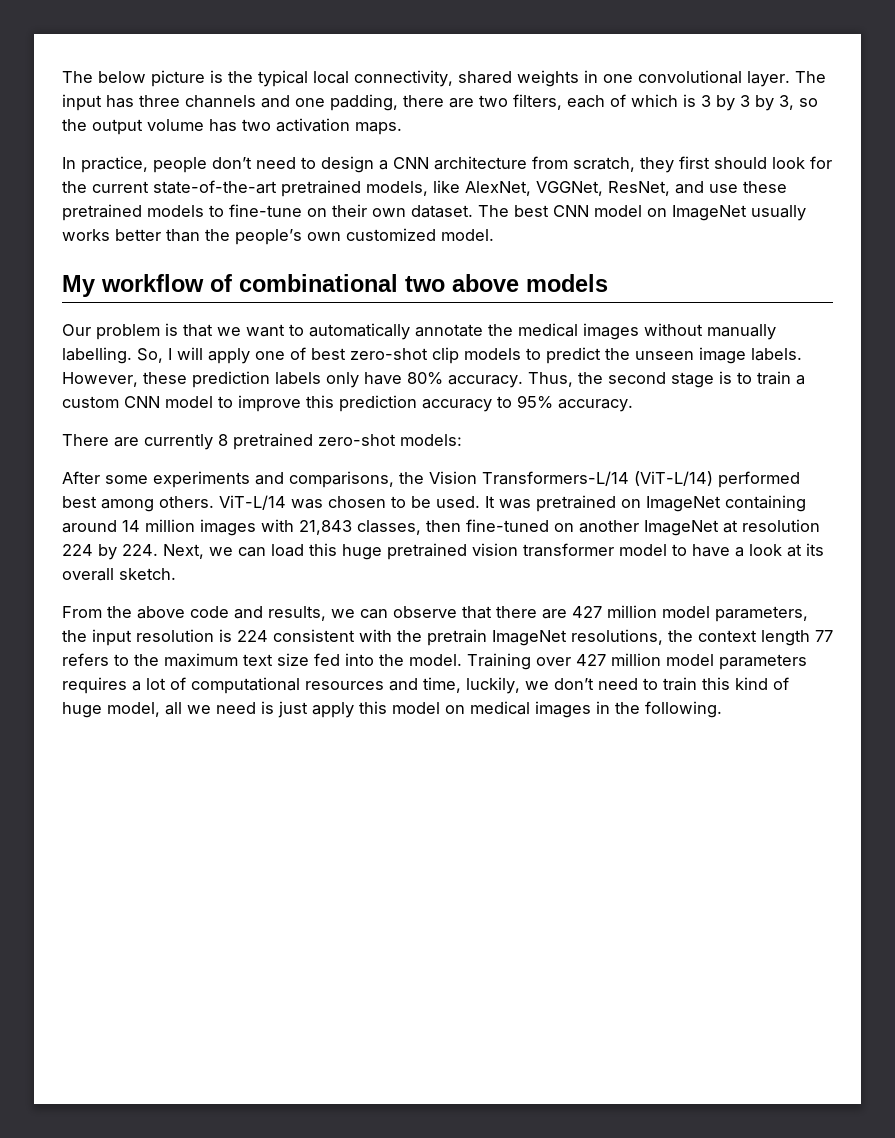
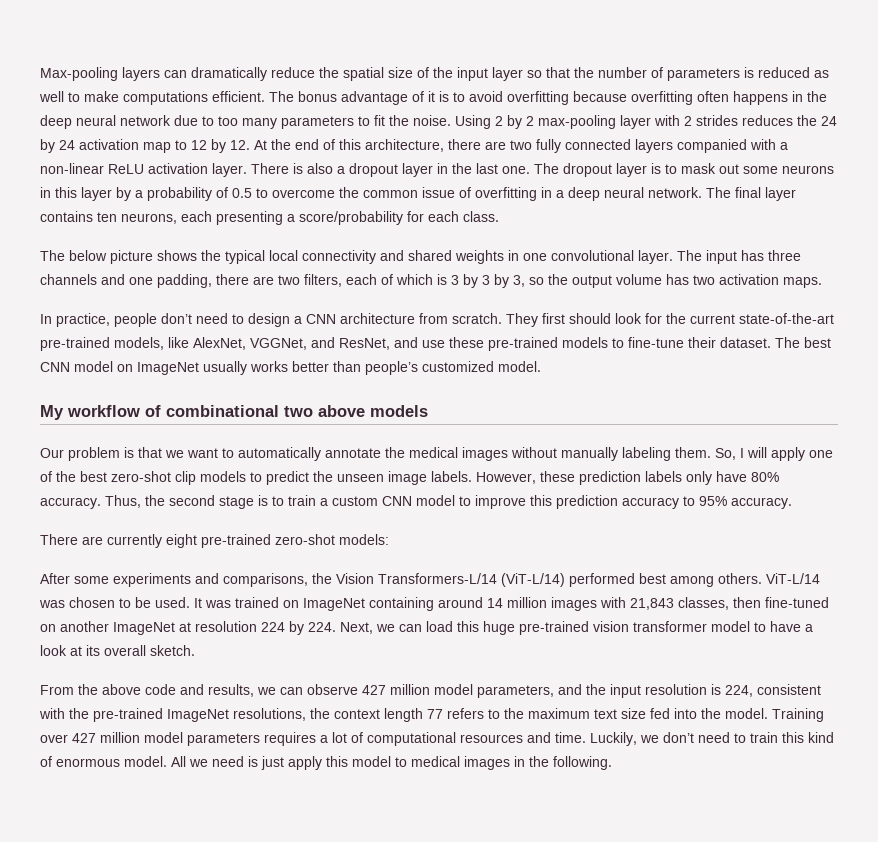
(62, 77) none -> [40,67,829,81] [39,91,827,105] [40,115,837,129] [40,139,788,153] [40,163,834,177] [40,187,796,201] [40,211,499,225] Max-pooling layers can dramatically reduce the spatial size of the input layer so that the number of parameters is reduced as well to make computations efficient. The bonus advantage of it is to avoid overfitting because overfitting often happens in the deep neural network due to too many parameters to fit the noise. Using 2 by 2 max-pooling layer with 2 strides reduces the 24 by 24 activation map to 12 by 12. At the end of this architecture, there are two fully connected layers companied with a non-linear ReLU activation layer. There is also a dropout layer in the last one. The dropout layer is to mask out some neurons in this layer by a probability of 0.5 to overcome the common issue of overfitting in a deep neural network. The final layer contains ten neurons, each presenting a score/probability for each class. //
[210,70,223,83] is -> [157,250,197,261] shows
[354,70,453,87] connectivity, -> [302,250,404,264] connectivity and
[573,157,674,173] scratch, they -> [452,313,538,327] scratch. They
[281,180,361,197] pretrained -> [40,337,110,351] pre-trained
(603, 188) none -> [311,337,335,348] and
[62,204,142,221] pretrained -> [488,337,558,351] pre-trained
[307,204,406,217] on their own -> [688,337,716,348] their
[205,229,341,245] the people’s own -> [365,361,418,375] people’s
[62,347,132,364] labelling. -> [622,447,711,461] labeling them.
(306, 353) none -> [56,471,76,482] the
[218,433,313,450] 8 pretrained -> [166,534,271,548] eight pre-trained
[536,495,616,512] pretrained -> [235,597,279,608] trained
[387,543,467,560] pretrained -> [519,621,589,635] pre-trained
[462,606,567,619] that there are -> (358, 689) none
(808, 614) none -> [558,684,582,695] and
[237,630,268,642] 224 -> [725,685,753,697] 224,
[427,629,487,646] pretrain -> [93,708,163,722] pre-trained
[423,677,520,694] time, luckily, -> [555,732,637,746] time. Luckily,
[62,702,182,718] huge model, all -> [56,756,186,767] enormous model. All
[445,705,465,714] on -> [395,757,407,767] to

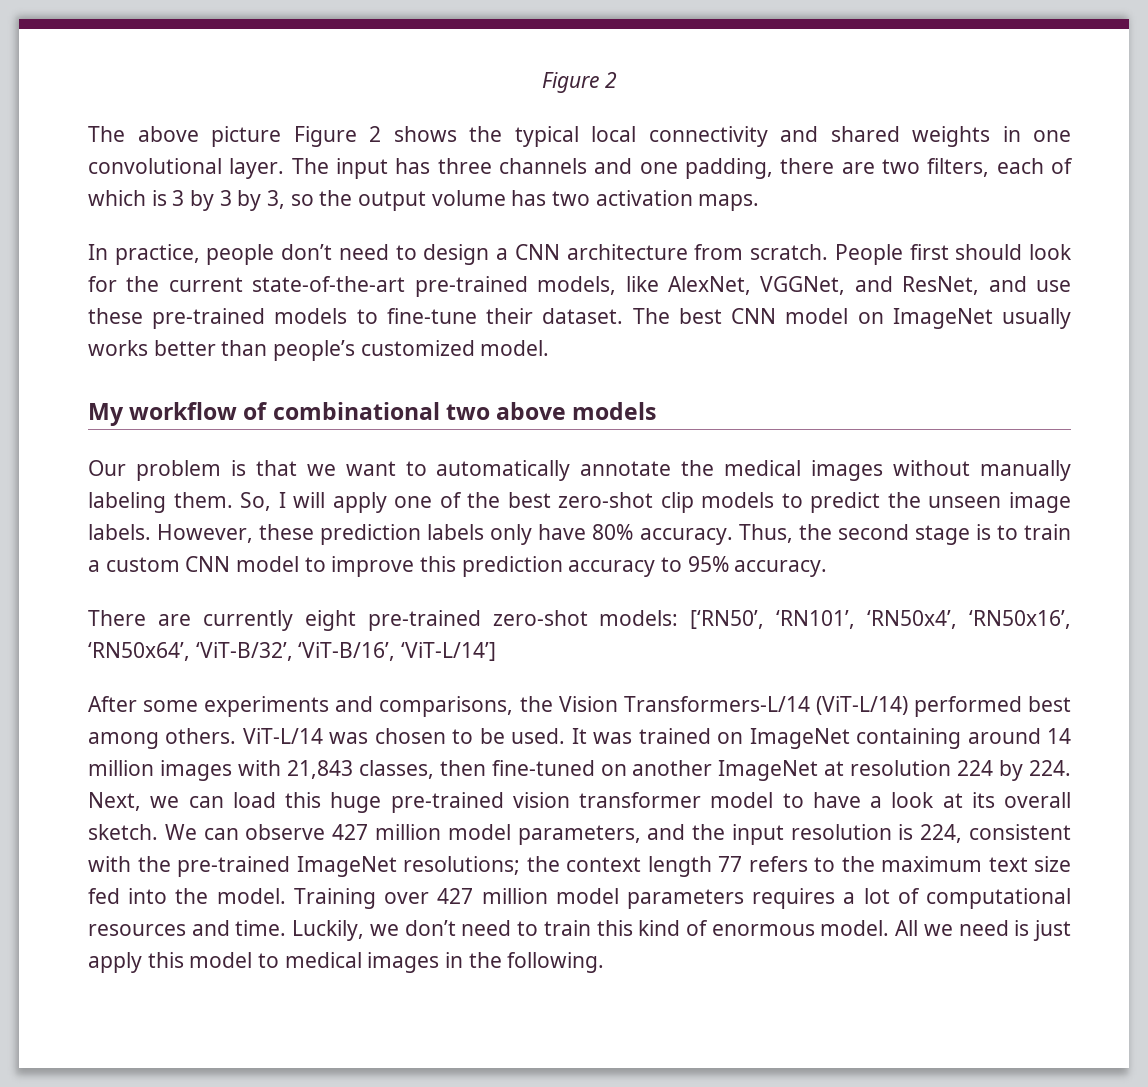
[40,67,829,81] [39,91,827,105] [40,115,837,129] [40,139,788,153] [40,163,834,177] [40,187,796,201] [40,211,499,225] [40,250,153,264] Max-pooling layers can dramatically reduce the spatial size of the input layer so that the number of parameters is reduced as well to make computations efficient. The bonus advantage of it is to avoid overfitting because overfitting often happens in the deep neural network due to too many parameters to fit the noise. Using 2 by 2 max-pooling layer with 2 strides reduces the 24 by 24 activation map to 12 by 12. At the end of this architecture, there are two fully connected layers companied with a non-linear ReLU activation layer. There is also a dropout layer in the last one. The dropout layer is to mask out some neurons in this layer by a probability of 0.5 to overcome the common issue of overfitting in a deep neural network. The final layer contains ten neurons, each presenting a score/probability for each class. // The below picture -> [542,72,617,93] [88,126,381,147] Figure 2 // The above picture Figure 2
[506,313,538,327] They -> [834,244,903,265] People
(389, 539) none -> [690,610,1071,629] [88,642,497,661] [‘RN50’, ‘RN101’, ‘RN50x4’, ‘RN50x16’, ‘RN50x64’, ‘ViT-B/32’, ‘ViT-B/16’, ‘ViT-L/14’]
[40,684,276,697] // From the above code and results, we -> [164,824,197,840] We
[233,708,306,721] resolutions, -> [403,856,520,875] resolutions;

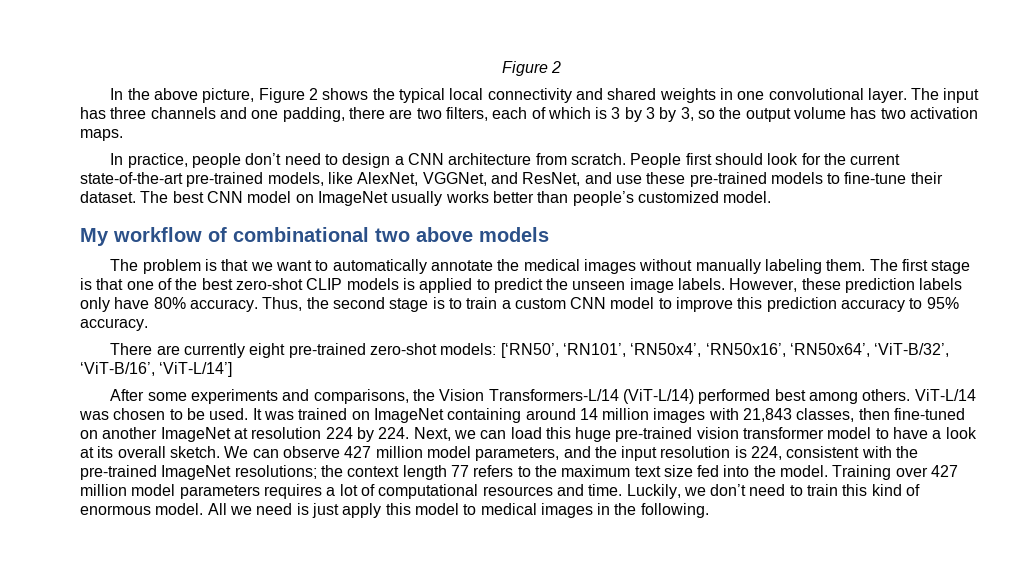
[88,126,281,147] The above picture -> [110,88,255,103] In the above picture,
[88,460,126,476] Our -> [110,259,139,271] The
[240,492,387,513] So, I will apply -> [869,259,971,274] [80,278,124,290] The first stage is that
[660,492,775,513] clip models -> [306,278,473,293] CLIP models is applied

